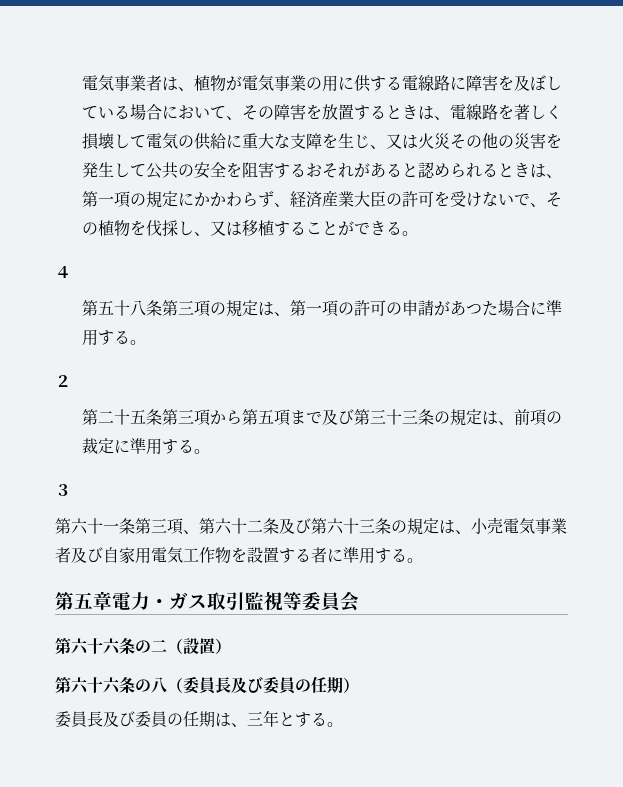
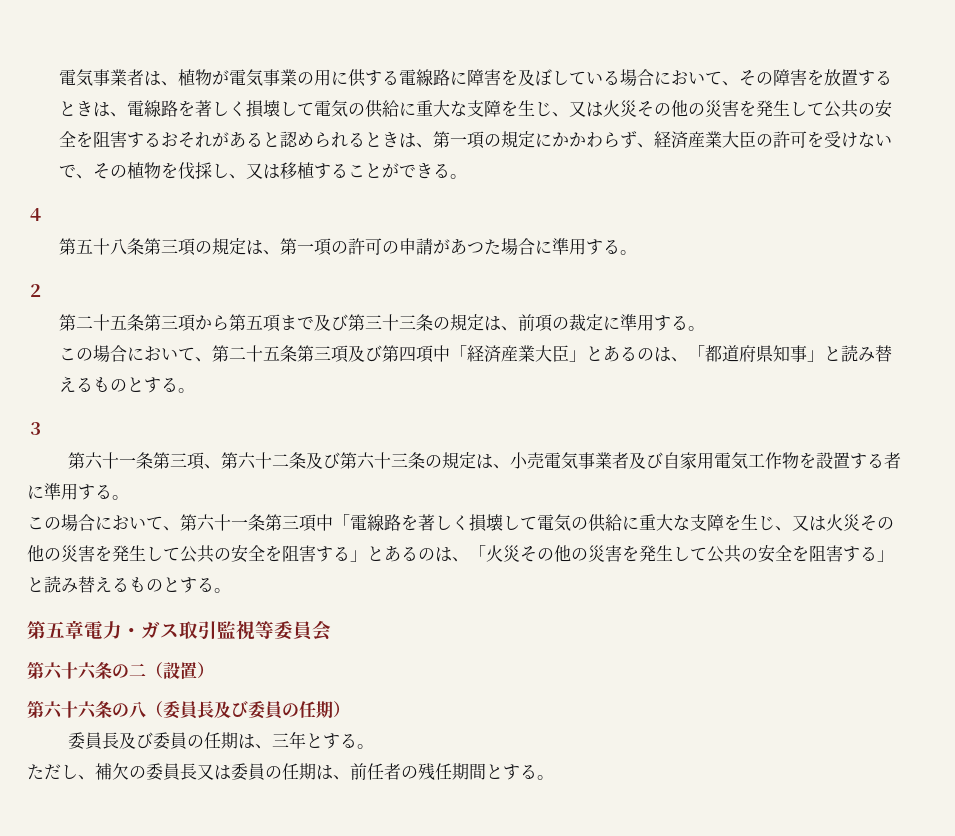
(211, 451) none -> [59,345,893,363] [59,376,196,393] // この場合において、第二十五条第三項及び第四項中「経済産業大臣」とあるのは、「都道府県知事」と読み替えるものとする。
(423, 560) none -> [27,514,894,532] [27,545,894,563] [27,576,231,593] // この場合において、第六十一条第三項中「電線路を著しく損壊して電気の供給に重大な支障を生じ、又は火災その他の災害を発生して公共の安全を阻害する」とあるのは、「火災その他の災害を発生して公共の安全を阻害する」と読み替えるものとする。
(343, 724) none -> [27,763,554,781] // ただし、補欠の委員長又は委員の任期は、前任者の残任期間とする。

